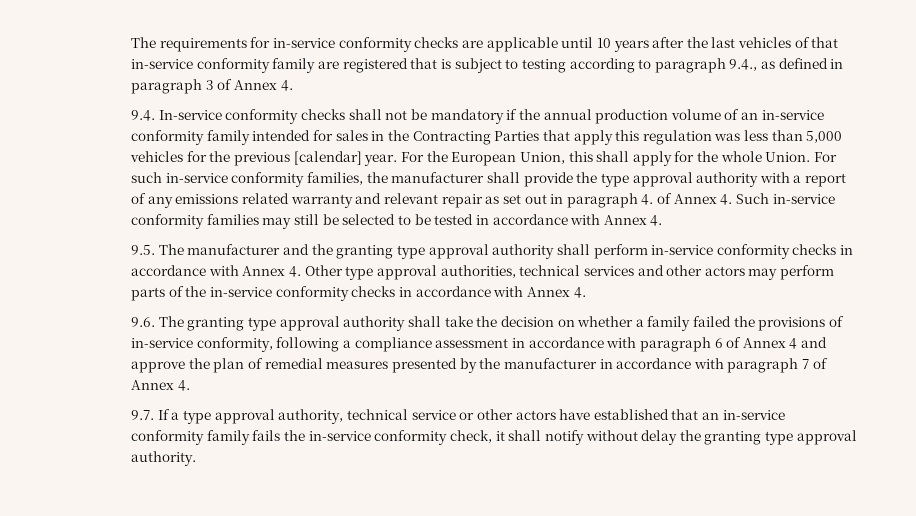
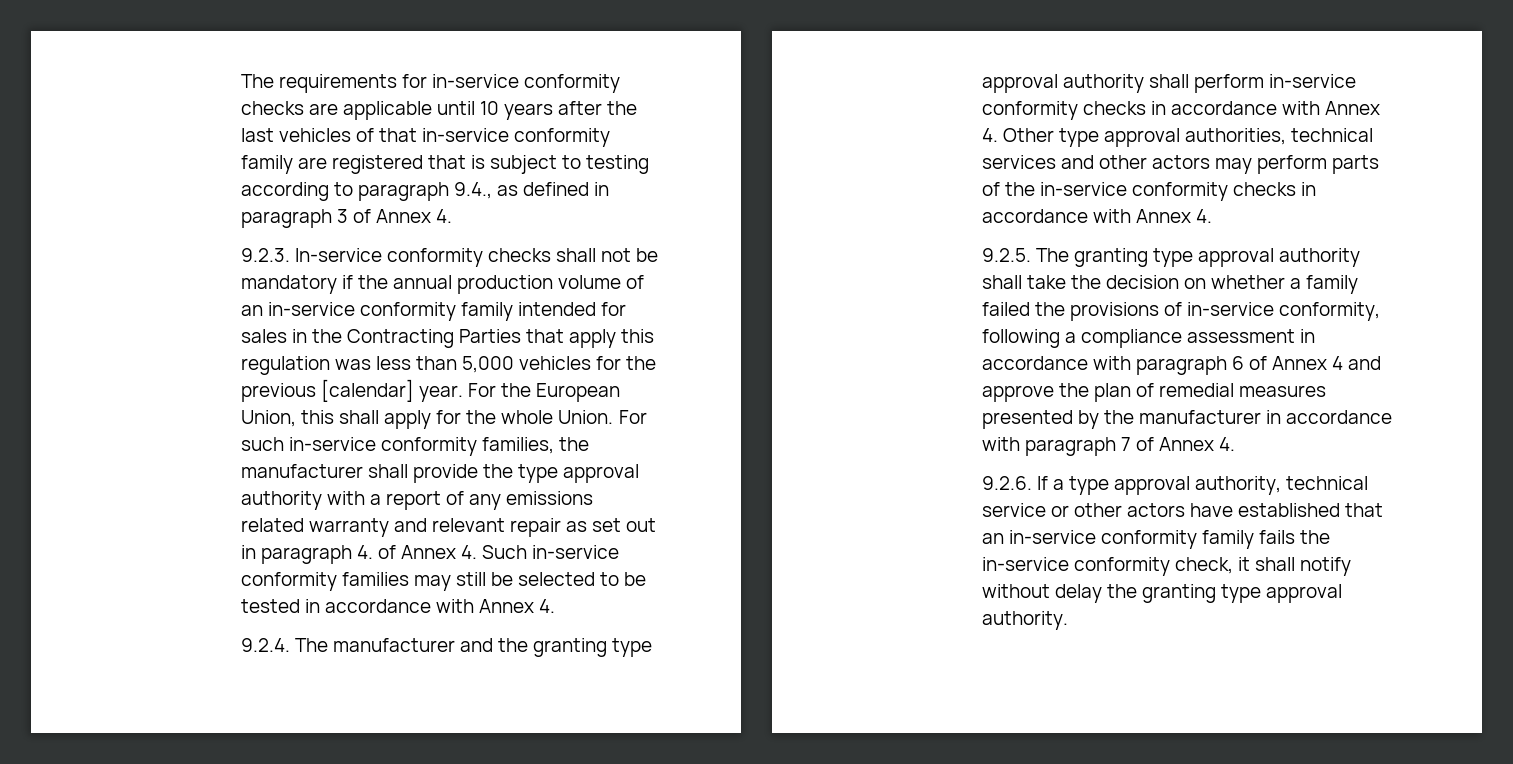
[131,110,156,121] 9.4. -> [240,248,290,262] 9.2.3.
[131,245,156,255] 9.5. -> [240,638,290,652] 9.2.4.
[131,317,156,327] 9.6. -> [981,248,1031,262] 9.2.5.
[131,410,155,420] 9.7. -> [981,476,1032,490] 9.2.6.

